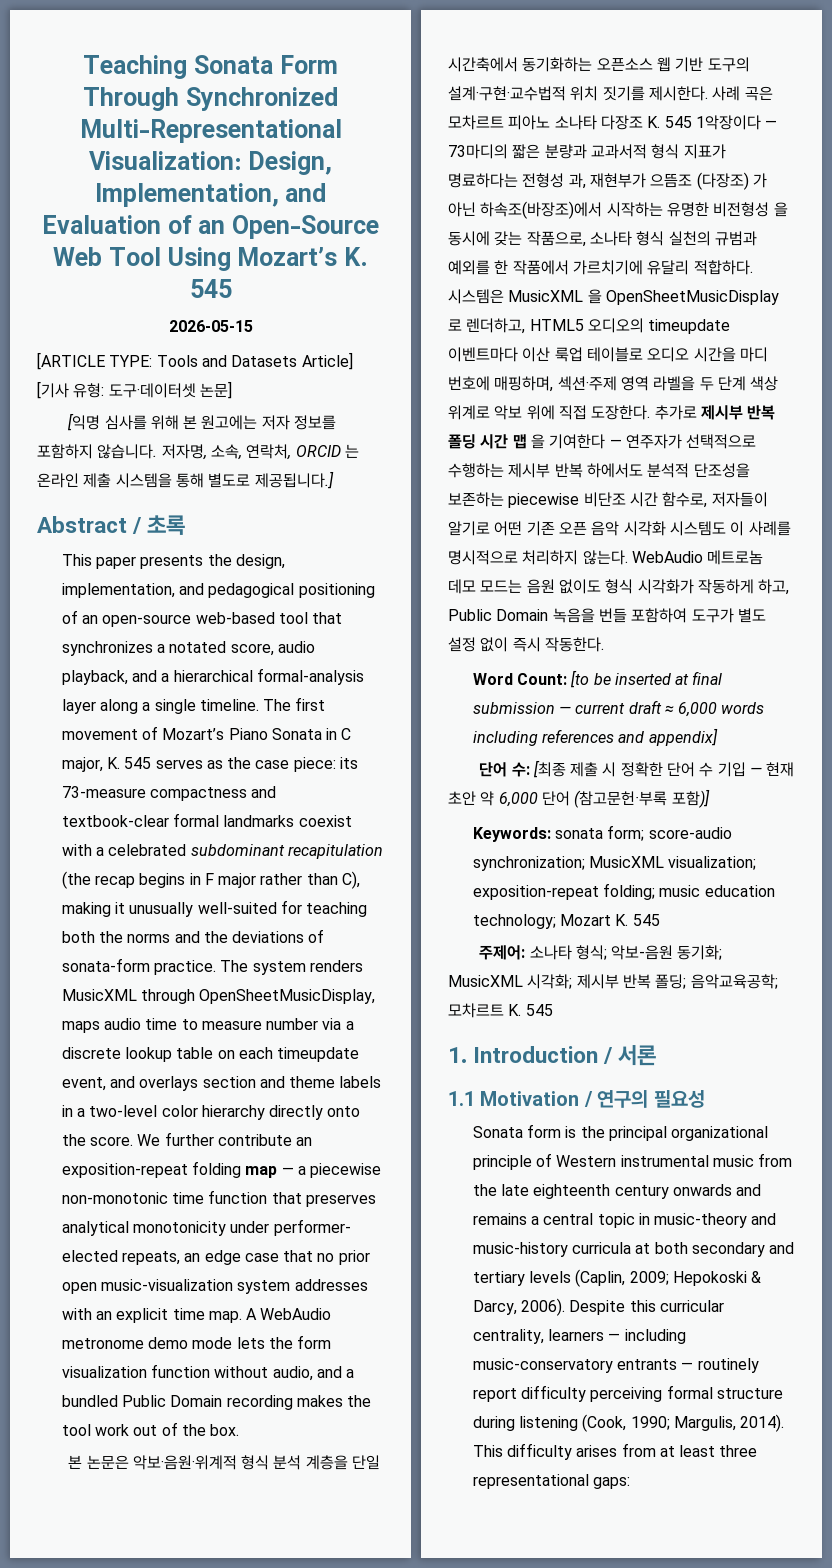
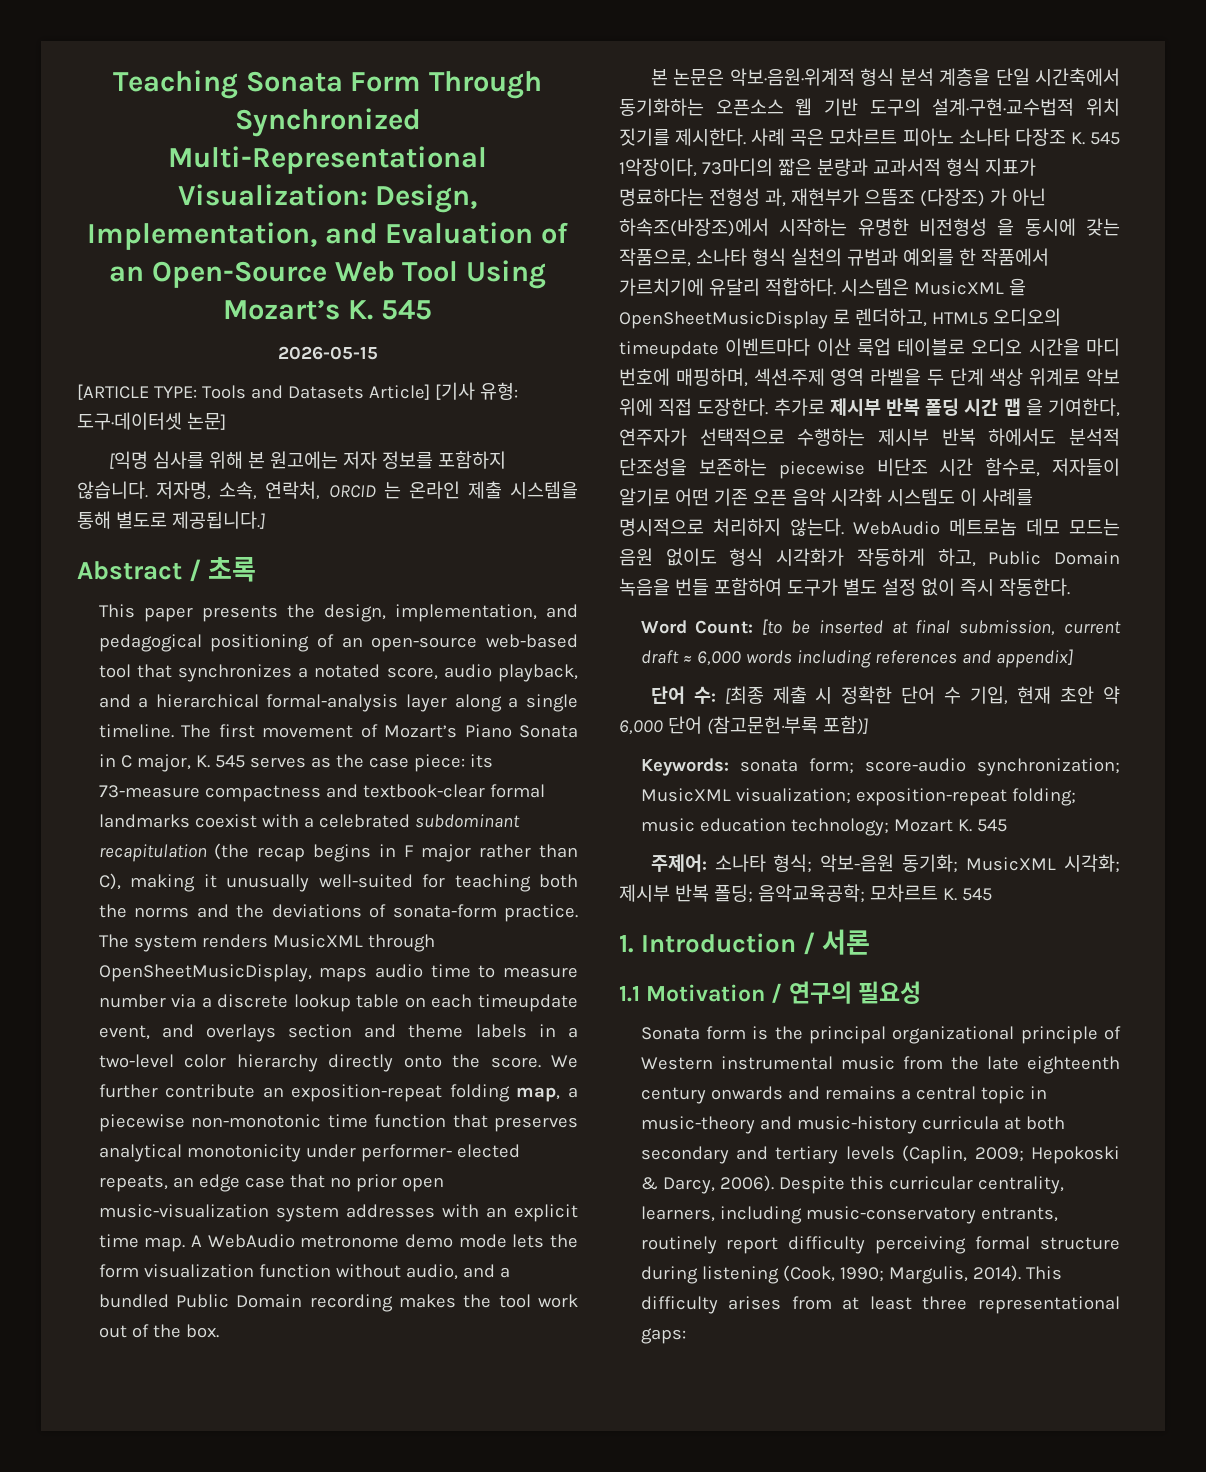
[245,1166,294,1178] map — -> [516,1087,561,1102] map,
[695,115,778,130] 1악장이다 — -> [619,158,697,177] 1악장이다,
[549,434,622,449] 기여한다 — -> [1048,398,1120,417] 기여한다,
[472,702,571,714] submission — -> [959,620,1056,636] submission,
[717,762,763,777] 기입 — -> [970,686,1009,705] 기입,
[547,1329,686,1344] [472,1358,694,1373] learners — including music-conservatory entrants — -> [640,1206,1058,1224] learners, including music-conservatory entrants,

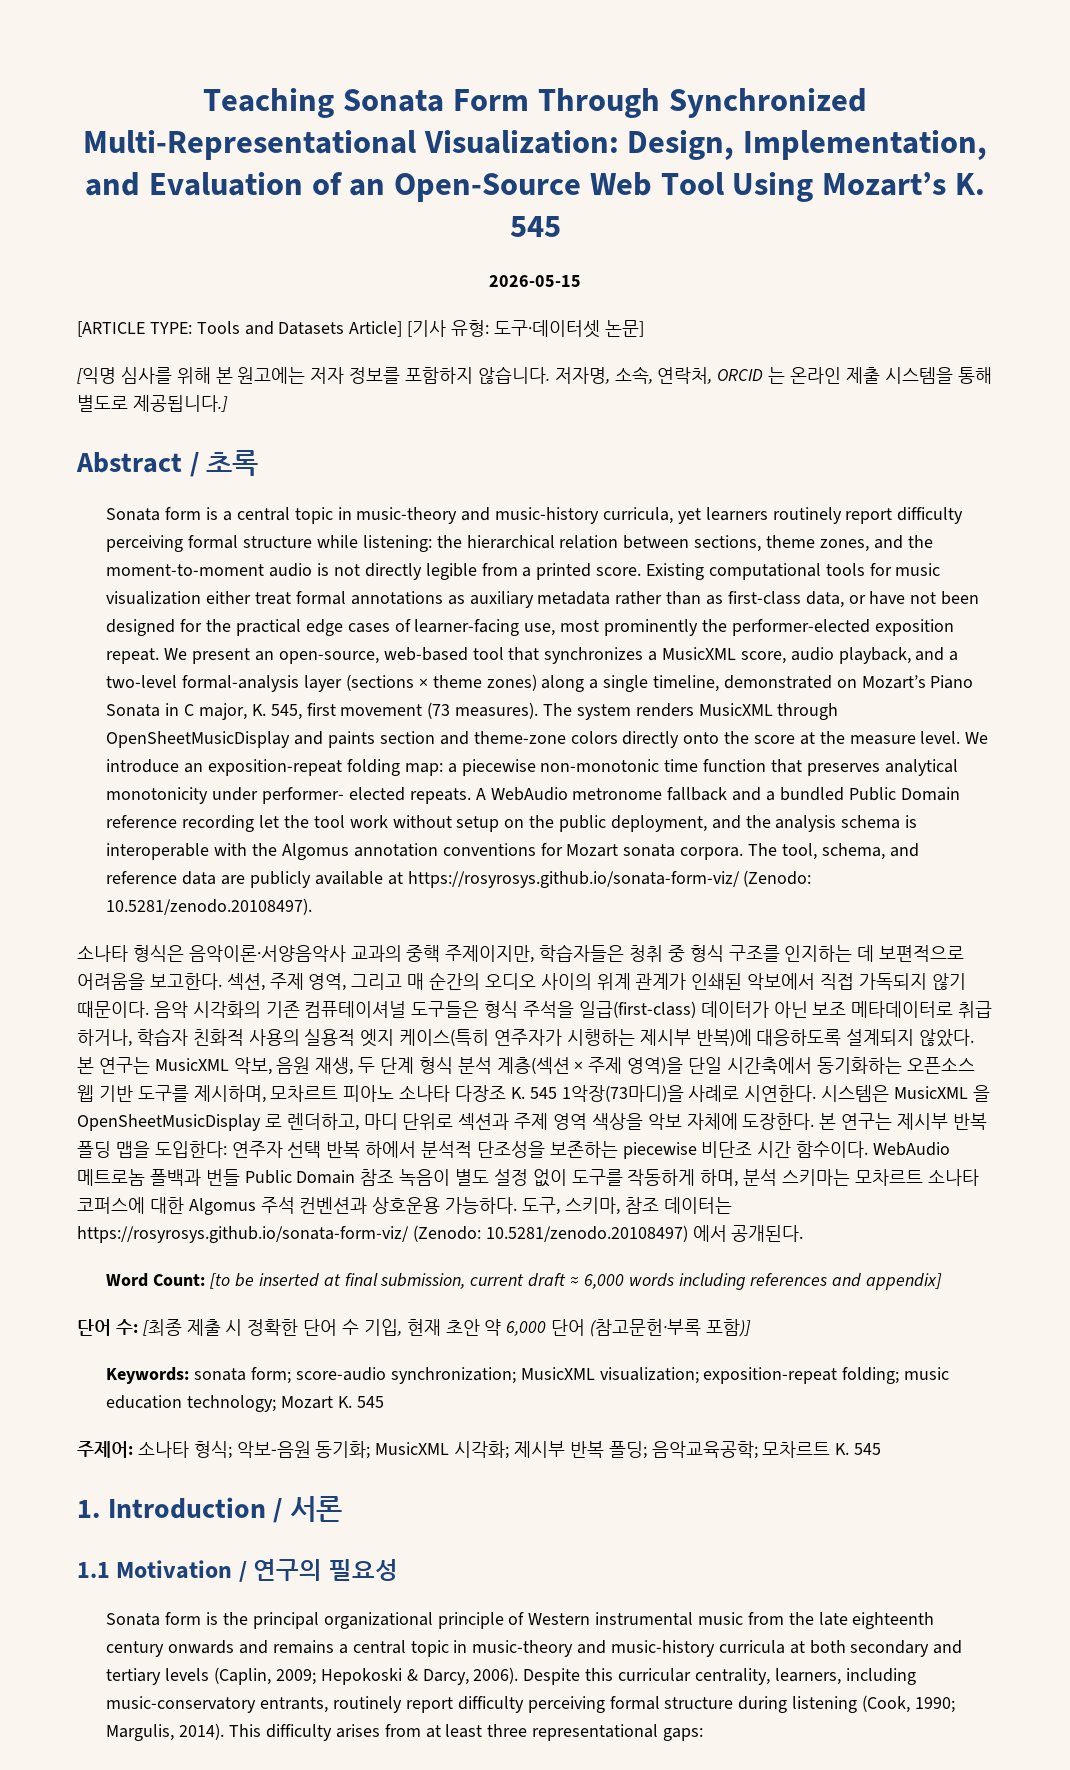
[98,604,578,622] [98,634,478,652] This paper presents the design, implementation, and pedagogical positioning of an open-source -> [106,507,964,524] [106,535,933,552] [106,563,941,580] [106,591,980,608] [106,619,954,636] [106,648,379,664] Sonata form is a central topic in music-theory and music-history curricula, yet learners routinely report difficulty perceiving formal structure while listening: the hierarchical relation between sections, theme zones, and the moment-to-moment audio is not directly legible from a printed score. Existing computational tools for music visualization either treat formal annotations as auxiliary metadata rather than as first-class data, or have not been designed for the practical edge cases of learner-facing use, most prominently the performer-elected exposition repeat. We present an open-source,
[314,664,381,678] notated -> [661,647,736,660] MusicXML
[155,694,259,708] hierarchical -> [106,675,178,688] two-level
[454,694,578,712] [98,724,378,738] along a single timeline. The first movement of -> [345,674,857,692] (sections × theme zones) along a single timeline, demonstrated on
[214,754,493,772] [98,784,545,802] [98,814,520,828] [98,843,579,862] [98,873,578,892] [98,904,578,922] 545 serves as the case piece: its 73-measure compactness and textbook-clear formal landmarks coexist with a celebrated subdominant recapitulation (the recap begins in F major rather than C), making it unusually well-suited for teaching both the norms and the deviations of sonata-form practice. -> [270,702,539,720] 545, first movement (73 measures).
[98,964,578,982] [98,994,579,1012] [98,1024,579,1042] [98,1054,578,1072] [98,1084,256,1098] OpenSheetMusicDisplay, maps audio time to measure number via a discrete lookup table on each timeupdate event, and overlays section and theme labels in a two-level color hierarchy directly onto the score. We further contribute -> [106,731,989,748] [106,759,180,773] OpenSheetMusicDisplay and paints section and theme-zone colors directly onto the score at the measure level. We introduce
[516,1087,561,1102] map, -> [404,763,443,776] map:
[98,1174,444,1192] [98,1204,579,1222] [98,1234,579,1252] [98,1264,458,1280] repeats, an edge case that no prior open music-visualization system addresses with an explicit time map. A WebAudio metronome demo mode lets the form visualization function without audio, -> [409,787,728,804] repeats. A WebAudio metronome fallback
[309,1294,578,1312] [98,1324,219,1338] [650,68,991,86] recording makes the tool work out of the box. // 본 논문은 악보·음원·위계적 형식 분석 계층을 -> [106,815,918,832] [106,843,919,860] [106,870,812,888] [106,898,313,915] [77,944,965,963] [77,972,966,991] [77,1001,993,1018] [77,1028,975,1047] [77,1057,684,1075] reference recording let the tool work without setup on the public deployment, and the analysis schema is interoperable with the Algomus annotation conventions for Mozart sonata corpora. The tool, schema, and reference data are publicly available at https://rosyrosys.github.io/sonata-form-viz/ (Zenodo: 10.5281/zenodo.20108497). // 소나타 형식은 음악이론·서양음악사 교과의 중핵 주제이지만, 학습자들은 청취 중 형식 구조를 인지하는 데 보편적으로 어려움을 보고한다. 섹션, 주제 영역, 그리고 매 순간의 오디오 사이의 위계 관계가 인쇄된 악보에서 직접 가독되지 않기 때문이다. 음악 시각화의 기존 컴퓨테이셔널 도구들은 형식 주석을 일급(first-class) 데이터가 아닌 보조 메타데이터로 취급 하거나, 학습자 친화적 사용의 실용적 엣지 케이스(특히 연주자가 시행하는 제시부 반복)에 대응하도록 설계되지 않았다. 본 연구는 MusicXML 악보, 음원 재생, 두 단계 형식 분석 계층(섹션 × 주제 영역)을
[869,98,1120,116] [619,128,825,146] 도구의 설계·구현·교수법적 위치 짓기를 제시한다. 사례 곡은 -> [137,1085,266,1103] 도구를 제시하며,
[619,158,1036,177] [619,188,1046,207] [619,218,1120,237] [619,248,1049,267] [619,278,836,296] 1악장이다, 73마디의 짧은 분량과 교과서적 형식 지표가 명료하다는 전형성 과, 재현부가 으뜸조 (다장조) 가 아닌 하속조(바장조)에서 시작하는 유명한 비전형성 을 동시에 갖는 작품으로, 소나타 형식 실천의 규범과 예외를 한 작품에서 가르치기에 유달리 적합하다. -> [561,1085,817,1102] 1악장(73마디)을 사례로 시연한다.
[931,308,1061,326] [619,338,1120,359] [619,368,1120,387] [619,398,1120,417] [619,428,1057,446] HTML5 오디오의 timeupdate 이벤트마다 이산 룩업 테이블로 오디오 시간을 마디 번호에 매핑하며, 섹션·주제 영역 라벨을 두 단계 색상 위계로 악보 위에 직접 도장한다. 추가로 제시부 반복 폴딩 시간 맵 을 기여한다, 연주자가 선택적으로 수행하는 제시부 반복 하에서도 -> [363,1113,987,1130] [77,1141,417,1158] 마디 단위로 섹션과 주제 영역 색상을 악보 자체에 도장한다. 본 연구는 제시부 반복 폴딩 맵을 도입한다: 연주자 선택 반복 하에서
[985,458,1120,477] [619,488,1033,506] [619,518,1120,536] [619,548,1120,567] [619,578,1070,596] 함수로, 저자들이 알기로 어떤 기존 오픈 음악 시각화 시스템도 이 사례를 명시적으로 처리하지 않는다. WebAudio 메트로놈 데모 모드는 음원 없이도 형식 시각화가 작동하게 하고, Public Domain 녹음을 번들 포함하여 도구가 별도 설정 없이 즉시 작동한다. -> [796,1141,951,1158] [77,1169,979,1187] [77,1197,732,1215] [77,1225,804,1243] 함수이다. WebAudio 메트로놈 폴백과 번들 Public Domain 참조 녹음이 별도 설정 없이 도구를 작동하게 하며, 분석 스키마는 모차르트 소나타 코퍼스에 대한 Algomus 주석 컨벤션과 상호운용 가능하다. 도구, 스키마, 참조 데이터는 https://rosyrosys.github.io/sonata-form-viz/ (Zenodo: 10.5281/zenodo.20108497) 에서 공개된다.

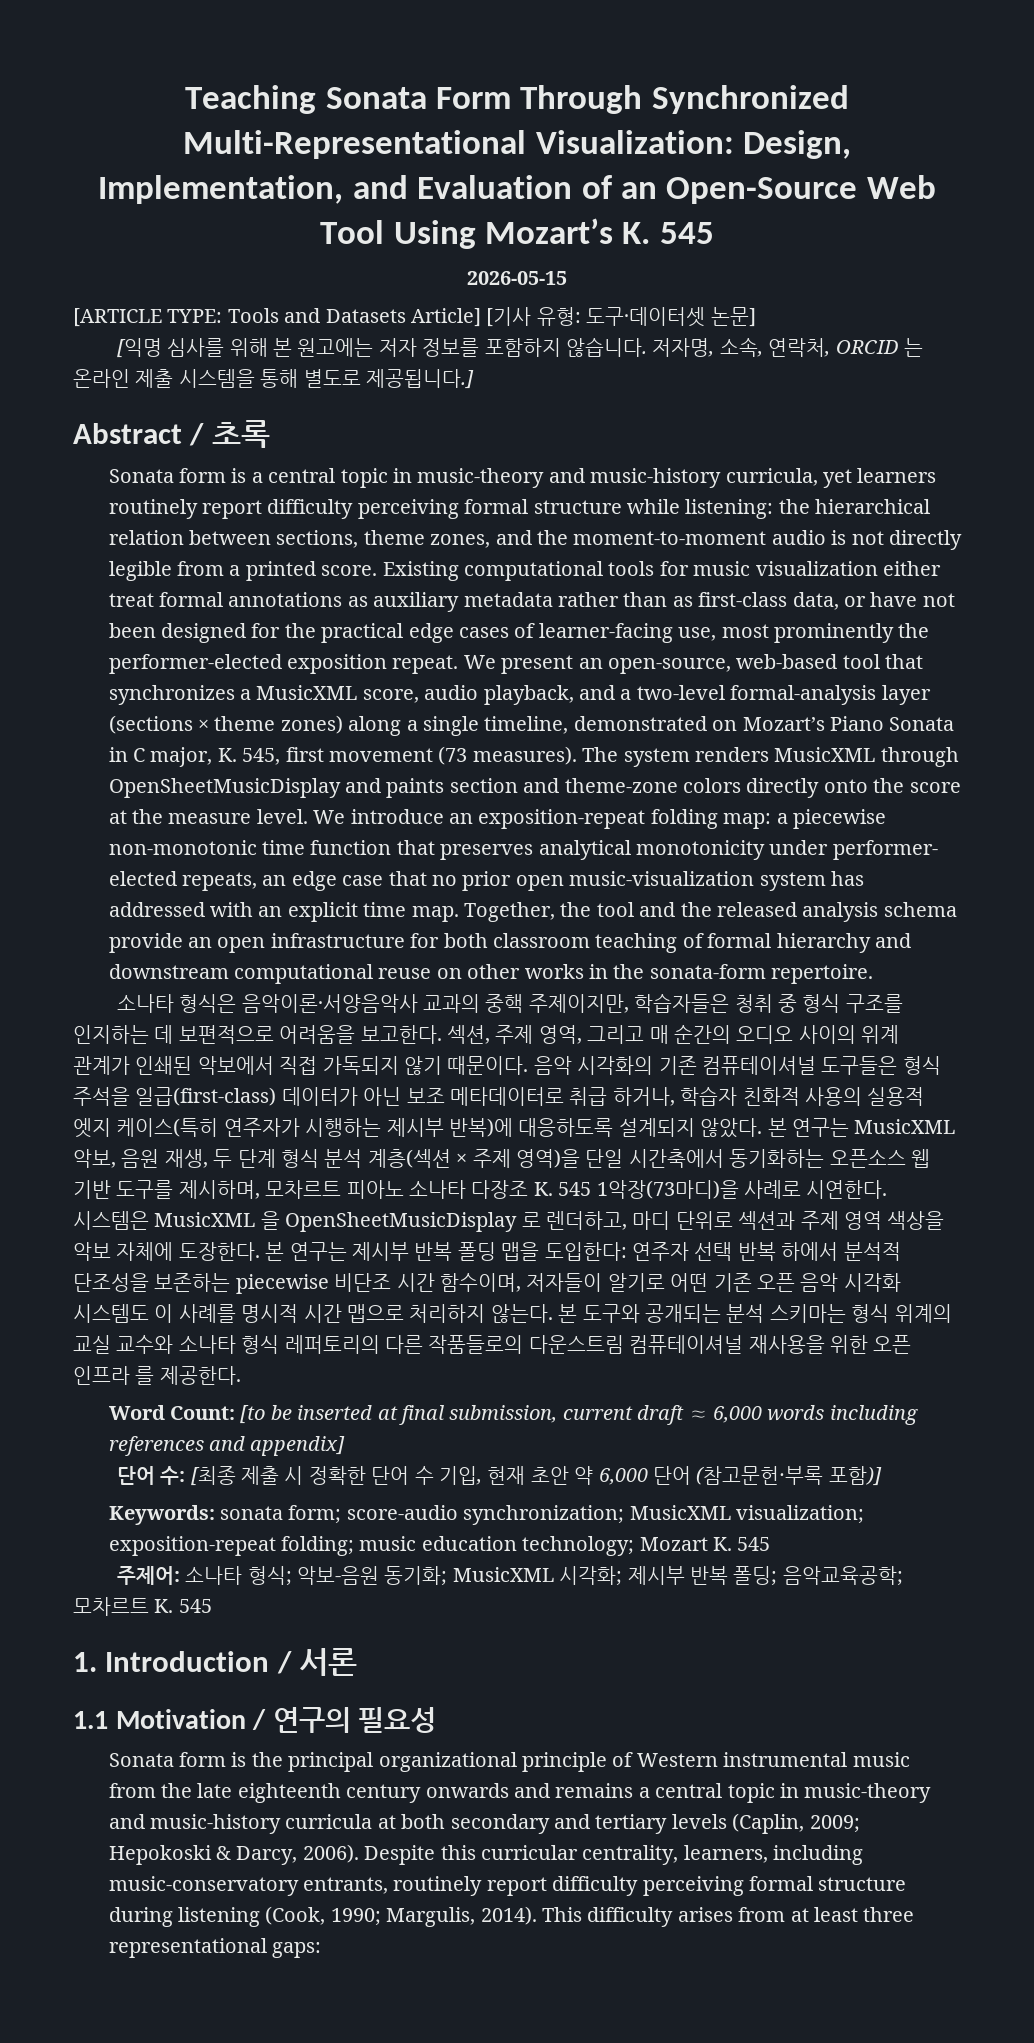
[409,787,960,804] [106,815,771,832] repeats. A WebAudio metronome fallback and a bundled Public Domain reference recording let the tool work without setup on the public deployment, and the -> [181,871,864,891] [108,902,797,922] repeats, an edge case that no prior open music-visualization system has addressed with an explicit time map. Together, the tool and the released
[905,815,918,828] [106,843,919,860] [106,870,812,888] [106,898,313,915] is interoperable with the Algomus annotation conventions for Mozart sonata corpora. The tool, schema, and reference data are publicly available at https://rosyrosys.github.io/sonata-form-viz/ (Zenodo: 10.5281/zenodo.20108497). -> [108,933,911,953] [108,964,874,984] provide an open infrastructure for both classroom teaching of formal hierarchy and downstream computational reuse on other works in the sonata-form repertoire.
[796,1141,951,1158] [77,1169,979,1187] [77,1197,732,1215] [77,1225,804,1243] 함수이다. WebAudio 메트로놈 폴백과 번들 Public Domain 참조 녹음이 별도 설정 없이 도구를 작동하게 하며, 분석 스키마는 모차르트 소나타 코퍼스에 대한 Algomus 주석 컨벤션과 상호운용 가능하다. 도구, 스키마, 참조 데이터는 https://rosyrosys.github.io/sonata-form-viz/ (Zenodo: 10.5281/zenodo.20108497) 에서 공개된다. -> [439,1273,901,1292] [73,1304,952,1323] [73,1335,912,1354] [73,1366,241,1385] 함수이며, 저자들이 알기로 어떤 기존 오픈 음악 시각화 시스템도 이 사례를 명시적 시간 맵으로 처리하지 않는다. 본 도구와 공개되는 분석 스키마는 형식 위계의 교실 교수와 소나타 형식 레퍼토리의 다른 작품들로의 다운스트림 컴퓨테이셔널 재사용을 위한 오픈 인프라 를 제공한다.

